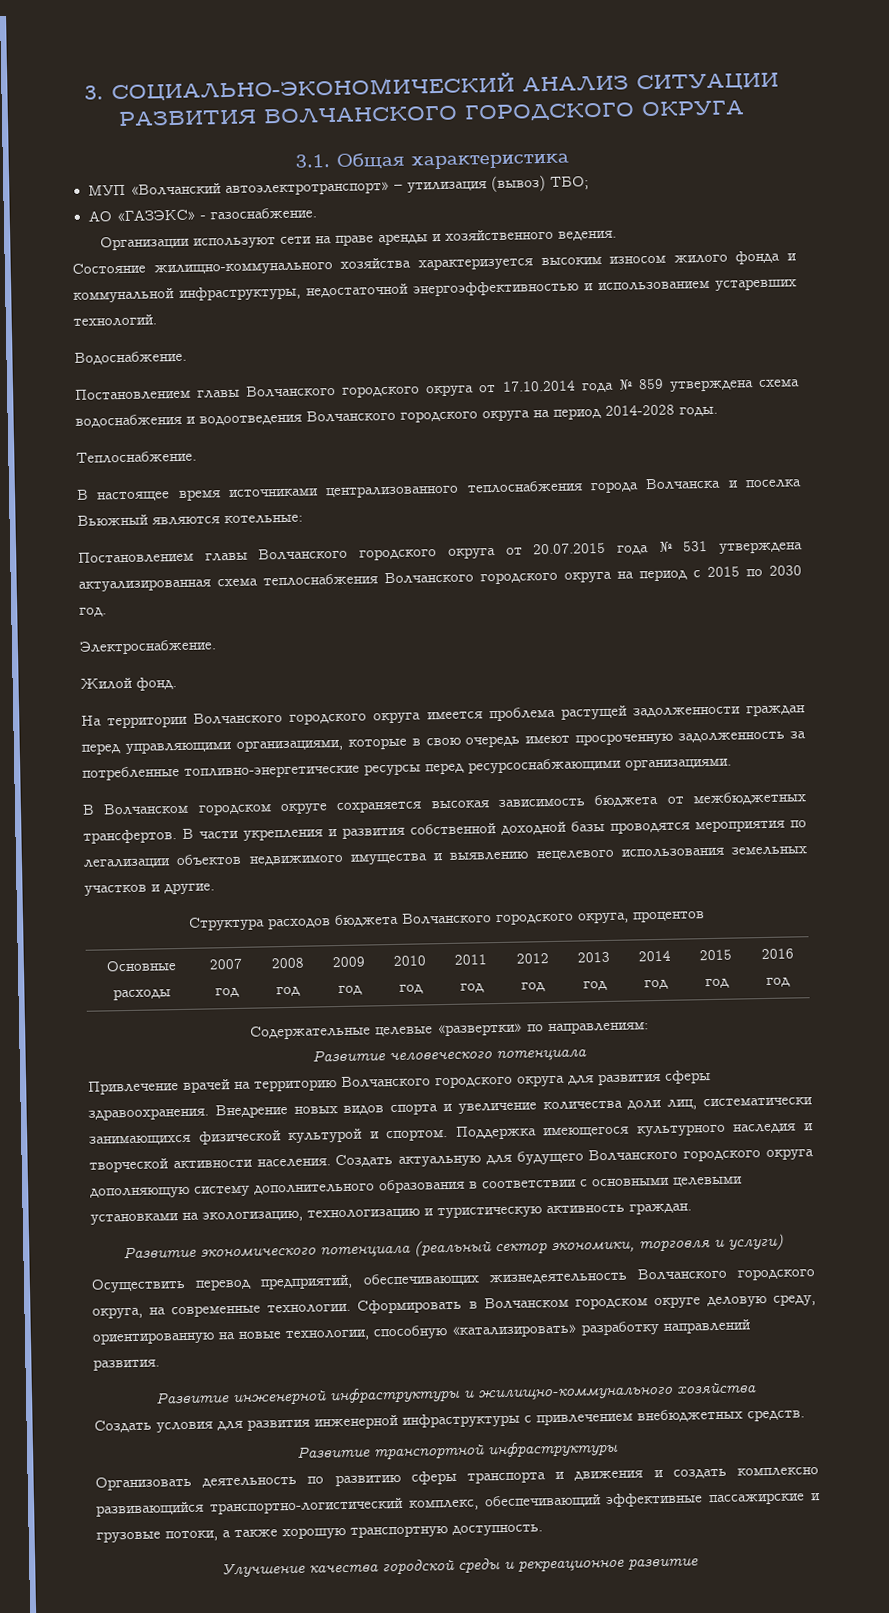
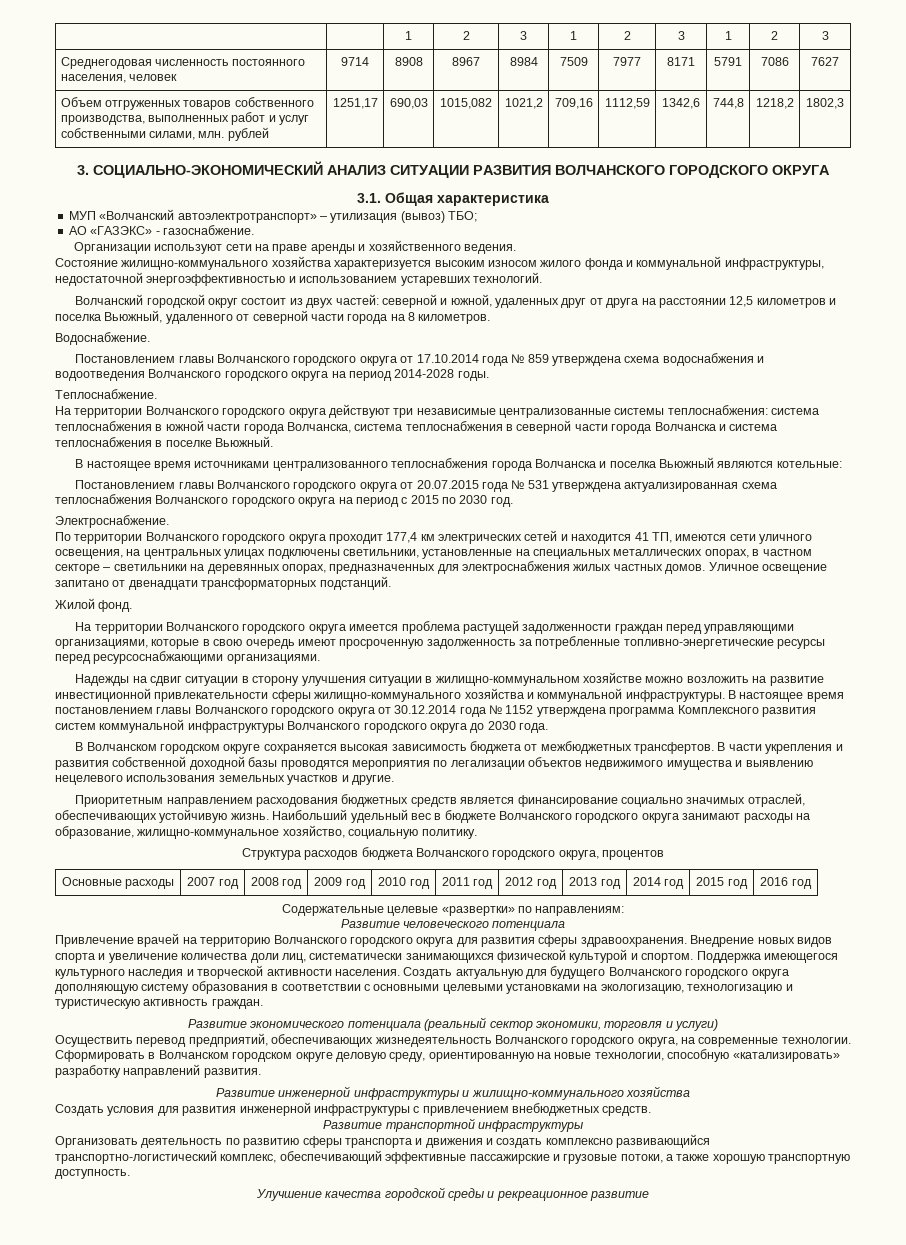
(83, 92) none -> [405,31,412,40] [462,31,470,40] [520,31,527,40] [570,31,577,40] [623,31,631,40] [677,31,685,40] [724,31,732,40] [771,31,778,40] [821,31,829,40] [60,57,306,69] [60,74,178,83] [341,57,369,66] [394,57,423,66] [452,57,480,66] [509,57,538,66] [559,57,588,66] [613,57,641,66] [667,57,695,66] [714,57,742,66] [760,57,789,66] [811,57,839,66] [60,97,314,110] [60,112,310,125] [60,127,269,141] [332,98,378,109] [389,98,428,109] [440,98,492,109] [504,98,543,109] [554,98,593,109] [604,98,650,109] [662,98,700,109] [712,98,744,109] [755,98,794,109] [806,98,844,109] | | 1 | 2 | 3 | 1 | 2 | 3 | 1 | 2 | 3 // Среднегодовая численность постоянного населения, человек | 9714 | 8908 | 8967 | 8984 | 7509 | 7977 | 8171 | 5791 | 7086 | 7627 // Объем отгруженных товаров собственного производства, выполненных работ и услуг собственными силами, млн. рублей | 1251,17 | 690,03 | 1015,082 | 1021,2 | 709,16 | 1112,59 | 1342,6 | 744,8 | 1218,2 | 1802,3 //
(157, 320) none -> [75,294,837,308] [55,310,491,324] // Волчанский городской округ состоит из двух частей: северной и южной, удаленных друг от друга на расстоянии 12,5 километров и поселка Вьюжный, удаленного от северной части города на 8 километров.
(197, 457) none -> [55,404,820,418] [55,420,778,434] [55,436,274,447] // На территории Волчанского городского округа действуют три независимые централизованные системы теплоснабжения: система теплоснабжения в южной части города Волчанска, система теплоснабжения в северной части города Волчанска и система теплоснабжения в поселке Вьюжный.
(217, 647) none -> [55,530,812,544] [55,549,812,559] [55,561,827,574] [55,576,391,590] // По территории Волчанского городского округа проходит 177,4 км электрических сетей и находится 41 ТП, имеются сети уличного освещения, на центральных улицах подключены светильники, установленные на специальных металлических опорах, в частном секторе – светильники на деревянных опорах, предназначенных для электроснабжения жилых частных домов. Уличное освещение запитано от двенадцати трансформаторных подстанций.
(732, 764) none -> [75,672,824,686] [55,688,844,702] [55,705,816,717] [55,719,548,733] // Надежды на сдвиг ситуации в сторону улучшения ситуации в жилищно-коммунальном хозяйстве можно возложить на развитие инвестиционной привлекательности сферы жилищно-коммунального хозяйства и коммунальной инфраструктуры. В настоящее время постановлением главы Волчанского городского округа от 30.12.2014 года № 1152 утверждена программа Комплексного развития систем коммунальной инфраструктуры Волчанского городского округа до 2030 года.
(215, 888) none -> [75,793,805,807] [55,809,810,823] [55,825,477,839] // Приоритетным направлением расходования бюджетных средств является финансирование социально значимых отраслей, обеспечивающих устойчивую жизнь. Наибольший удельный вес в бюджете Волчанского городского округа занимают расходы на образование, жилищно-коммунальное хозяйство, социальную политику.
[254,1183,375,1195] дополнительного -> (190, 989) none

